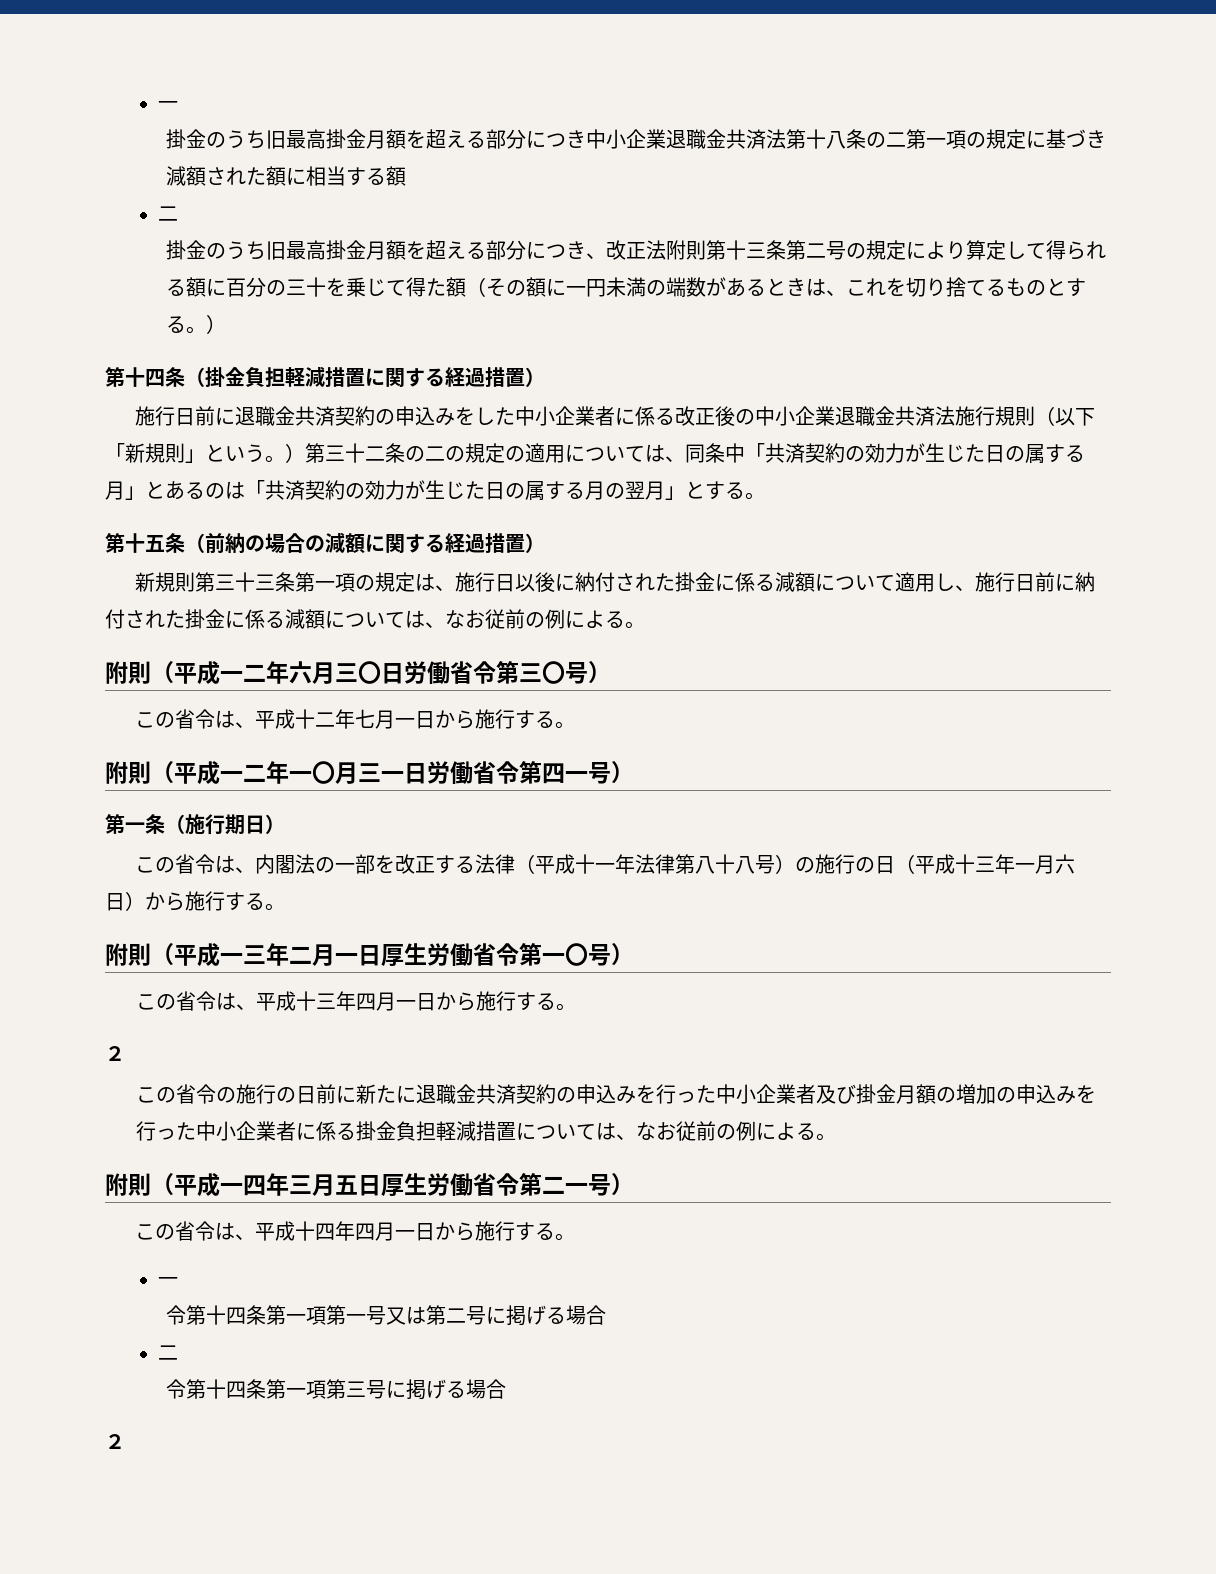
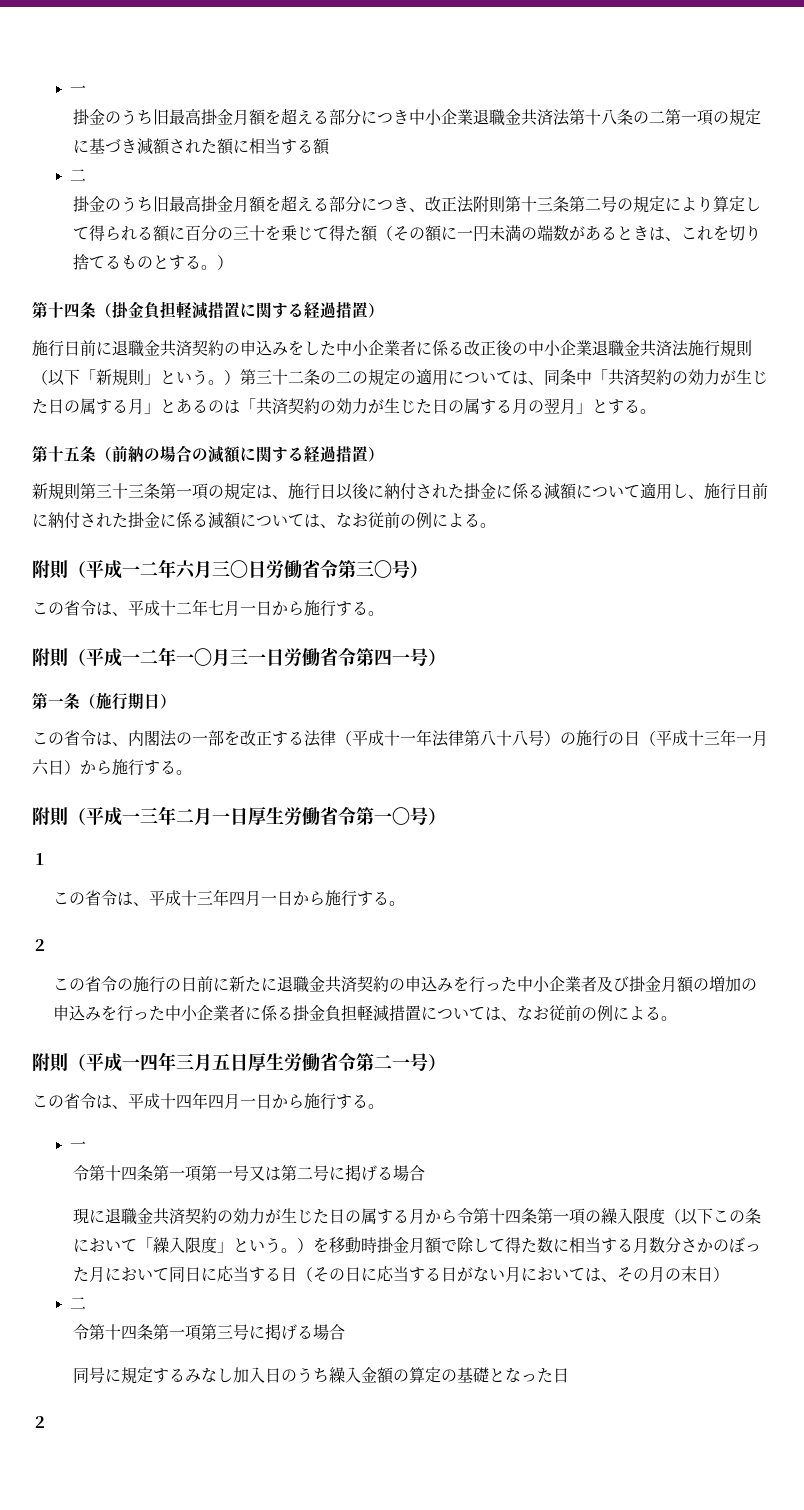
(634, 954) none -> [32,853,48,865] // １
(607, 1315) none -> [73,1208,762,1225] [73,1237,762,1254] [73,1266,730,1282] // 現に退職金共済契約の効力が生じた日の属する月から令第十四条第一項の繰入限度（以下この条において「繰入限度」という。）を移動時掛金月額で除して得た数に相当する月数分さかのぼった月において同日に応当する日（その日に応当する日がない月においては、その月の末日）
(507, 1389) none -> [73,1367,570,1384] // 同号に規定するみなし加入日のうち繰入金額の算定の基礎となった日

